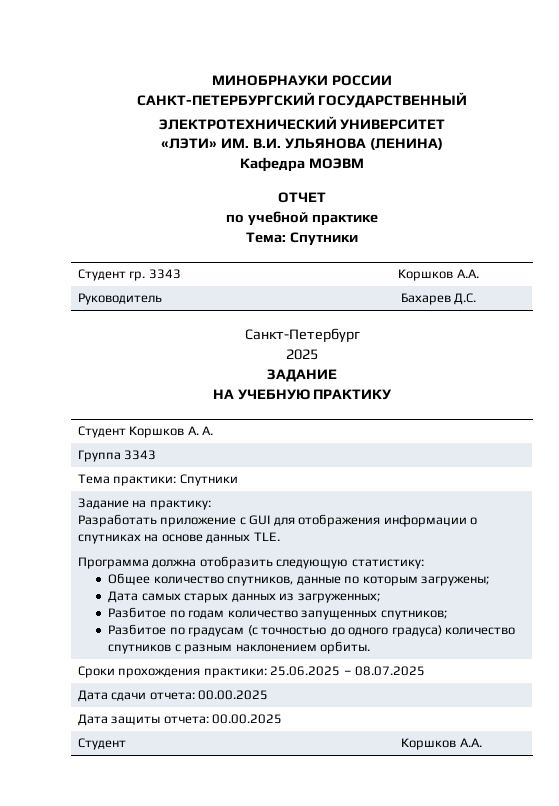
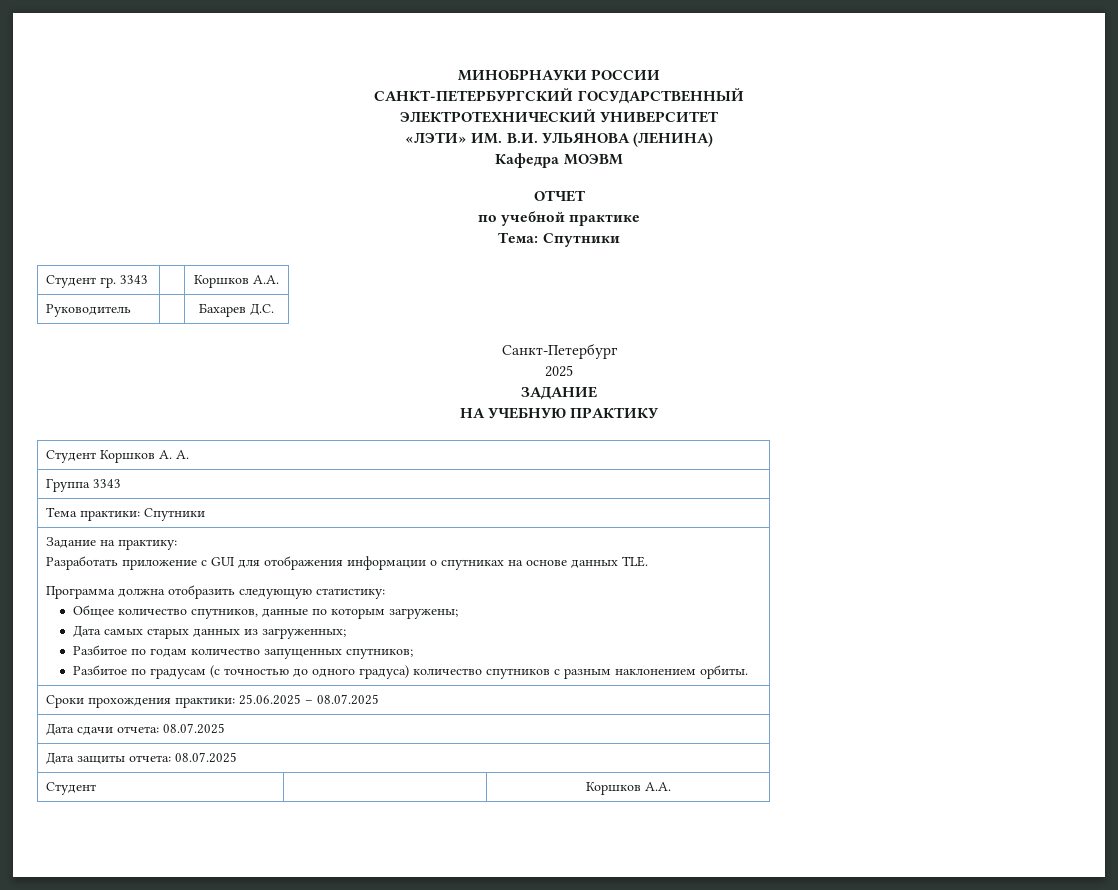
[198,690,269,700] 00.00.2025 -> [162,723,225,734] 08.07.2025
[212,714,283,724] 00.00.2025 -> [174,752,237,763] 08.07.2025

